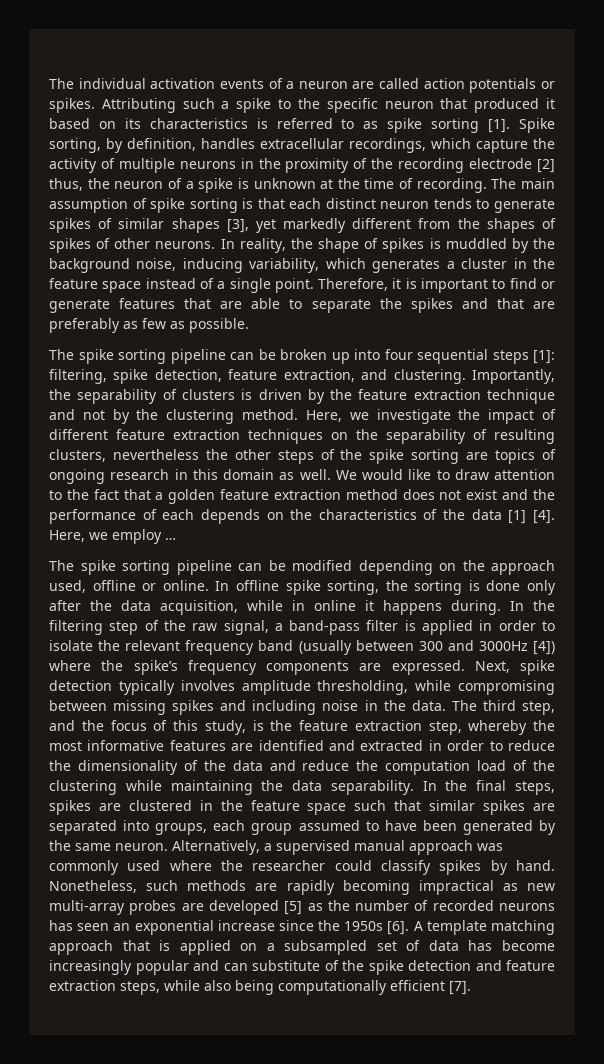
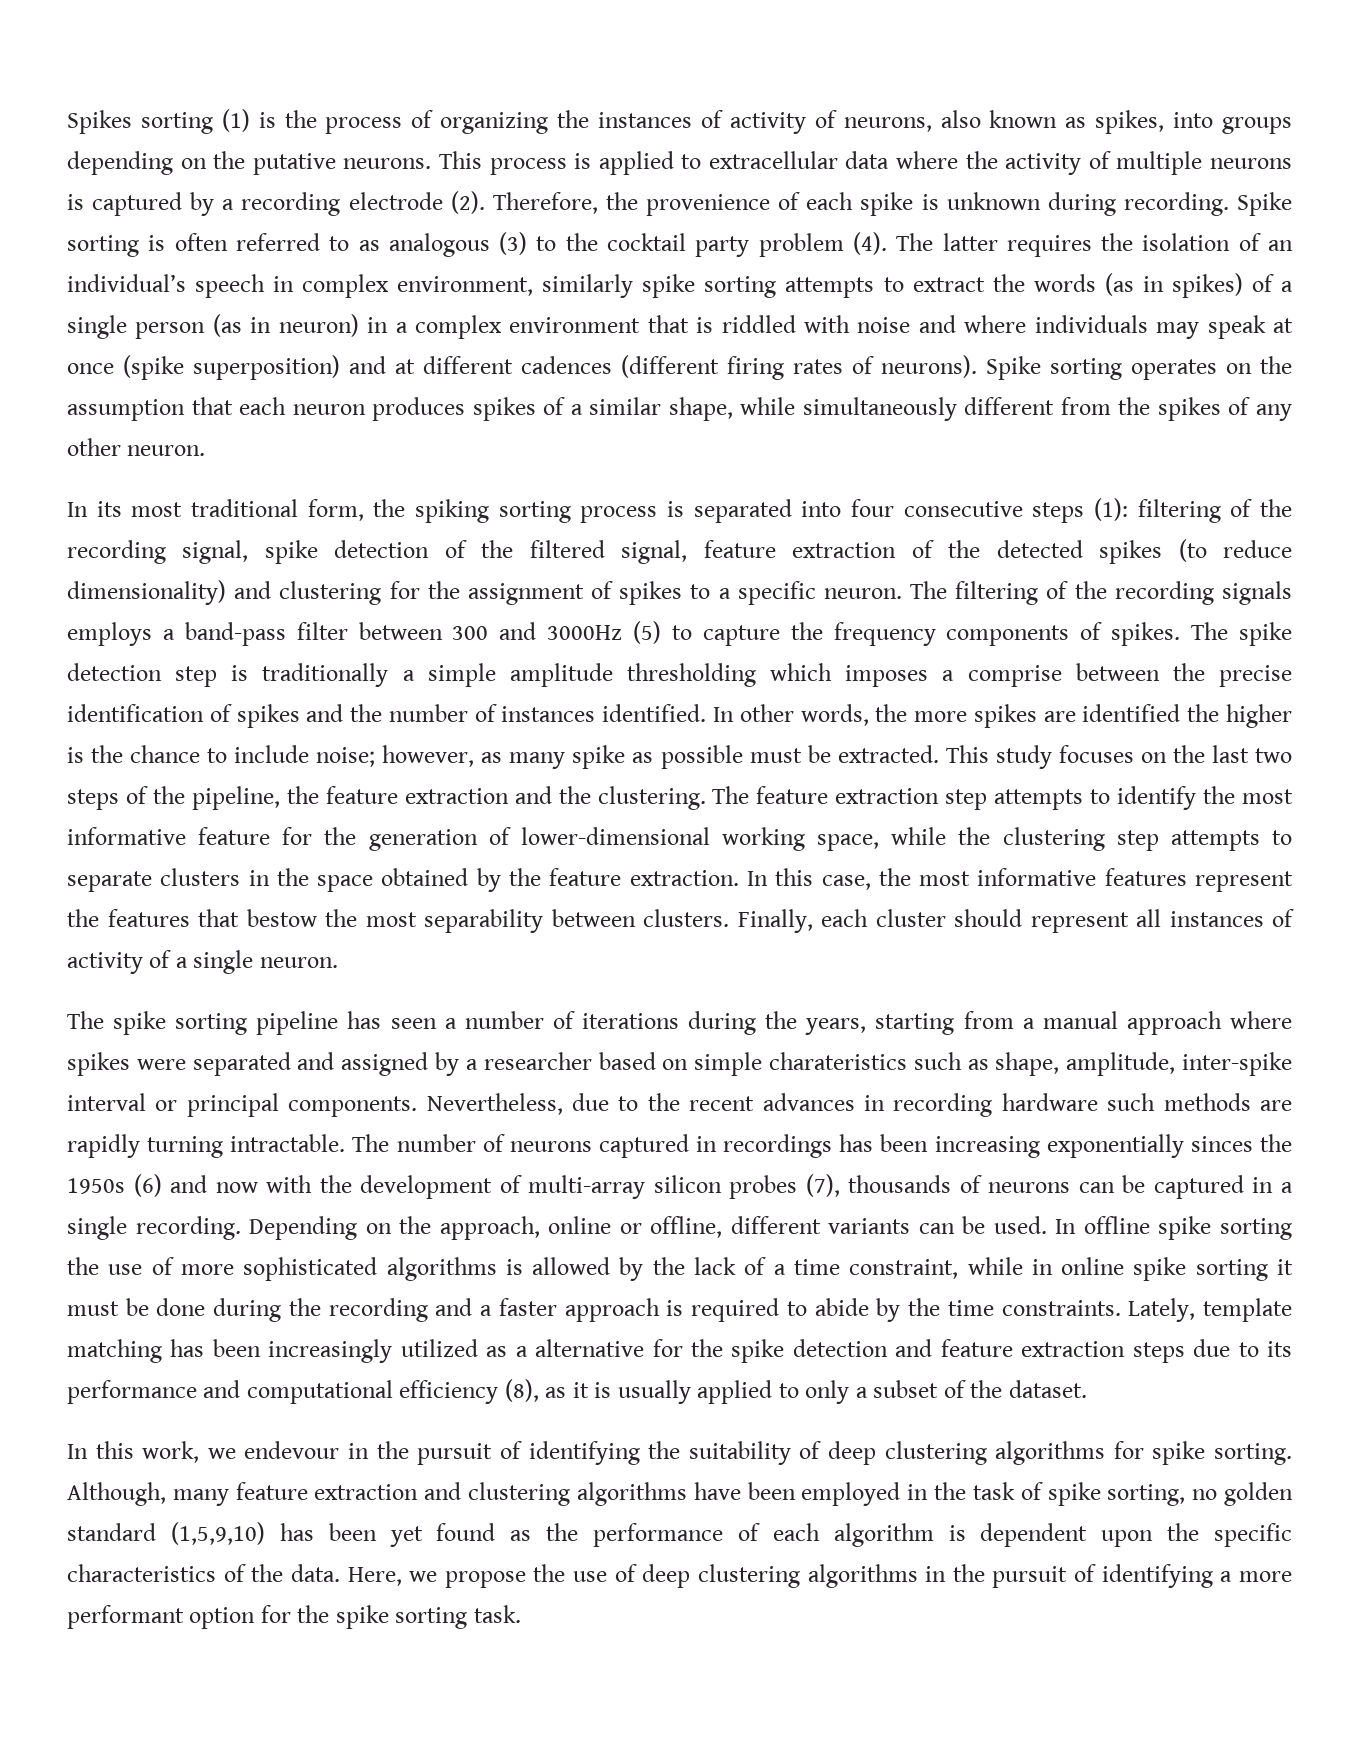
[49,78,555,93] [49,98,555,113] [49,118,556,133] [49,138,528,153] The individual activation events of a neuron are called action potentials or spikes. Attributing such a spike to the specific neuron that produced it based on its characteristics is referred to as spike sorting [1]. Spike sorting, by definition, handles extracellular recordings, which capture -> [67,109,1292,134] [67,151,959,175] Spikes sorting (1) is the process of organizing the instances of activity of neurons, also known as spikes, into groups depending on the putative neurons. This process is applied to extracellular data where
[240,158,556,173] [49,178,556,193] [49,198,555,213] [49,218,556,233] [49,238,555,253] [49,258,556,273] [49,278,556,293] [49,298,555,313] [49,318,249,333] [49,349,555,364] [49,369,555,384] [49,389,555,404] [49,409,556,424] [49,429,555,444] [49,449,557,464] [49,469,555,484] [49,489,556,504] [49,509,555,524] [49,529,176,544] [49,560,555,575] [49,580,556,595] [49,600,555,615] [49,620,556,635] [49,640,556,655] [49,660,555,675] [49,680,555,695] [49,700,555,715] [49,720,555,735] [49,740,555,751] [49,760,556,775] [49,780,555,795] [49,800,556,815] [49,820,557,835] [49,840,503,855] [49,860,555,875] [49,880,555,895] [49,900,555,915] [49,920,555,935] [49,940,556,955] [49,960,339,975] in the proximity of the recording electrode [2] thus, the neuron of a spike is unknown at the time of recording. The main assumption of spike sorting is that each distinct neuron tends to generate spikes of similar shapes [3], yet markedly different from the shapes of spikes of other neurons. In reality, the shape of spikes is muddled by the background noise, inducing variability, which generates a cluster in the feature space instead of a single point. Therefore, it is important to find or generate features that are able to separate the spikes and that are preferably as few as possible. // The spike sorting pipeline can be broken up into four sequential steps [1]: filtering, spike detection, feature extraction, and clustering. Importantly, the separability of clusters is driven by the feature extraction technique and not by the clustering method. Here, we investigate the impact of different feature extraction techniques on the separability of resulting clusters, nevertheless the other steps of the spike sorting are topics of ongoing research in this domain as well. We would like to draw attention to the fact that a golden feature extraction method does not exist and the performance of each depends on the characteristics of the data [1] [4]. Here, we employ … // The spike sorting pipeline can be modified depending on the approach used, offline or online. In offline spike sorting, the sorting is done only after the data acquisition, while in online it happens during. In the filtering step of the raw signal, a band-pass filter is applied in order to isolate the relevant frequency band (usually between 300 and 3000Hz [4]) where the spike’s frequency components are expressed. Next, spike detection typically involves amplitude thresholding, while compromising between missing spikes and including noise in the data. The third step, and the focus of this study, is the feature extraction step, whereby the most informative features are identified and extracted in order to reduce the dimensionality of the data and reduce the computation load of the clustering while maintaining the data separability. In the final steps, spikes are clustered in the feature space such that similar spikes are separated into groups, each group assumed to have been generated by the same neuron. Alternatively, a supervised manual approach was commonly used where the researcher could classify spikes by hand. Nonetheless, such methods are rapidly becoming impractical as new multi-array probes are developed [5] as the number of recorded neurons has seen an exponential increase since the 1950s [6]. A template matching approach that is applied on a subsampled set of data has become increasingly popular and can substitute of -> [67,191,1292,216] [67,232,1293,257] [67,273,1293,298] [67,314,1294,339] [67,355,1292,380] [67,397,1292,421] [67,438,206,456] [67,498,1292,523] [67,539,1293,564] [67,580,1292,605] [67,621,1293,646] [67,663,1292,687] [67,704,1293,728] [67,745,1292,769] [67,786,1293,810] [67,827,1292,851] [67,868,1293,892] [67,909,1294,933] [67,950,338,974] [67,1011,1292,1035] [67,1052,1292,1076] [67,1093,1292,1117] [67,1134,1292,1158] [67,1174,1293,1199] [67,1216,1292,1240] [67,1257,1293,1281] [67,1298,1292,1322] [67,1339,683,1363] is captured by a recording electrode (2). Therefore, the provenience of each spike is unknown during recording. Spike sorting is often referred to as analogous (3) to the cocktail party problem (4). The latter requires the isolation of an individual’s speech in complex environment, similarly spike sorting attempts to extract the words (as in spikes) of a single person (as in neuron) in a complex environment that is riddled with noise and where individuals may speak at once (spike superposition) and at different cadences (different firing rates of neurons). Spike sorting operates on the assumption that each neuron produces spikes of a similar shape, while simultaneously different from the spikes of any other neuron. // In its most traditional form, the spiking sorting process is separated into four consecutive steps (1): filtering of the recording signal, spike detection of the filtered signal, feature extraction of the detected spikes (to reduce dimensionality) and clustering for the assignment of spikes to a specific neuron. The filtering of the recording signals employs a band-pass filter between 300 and 3000Hz (5) to capture the frequency components of spikes. The spike detection step is traditionally a simple amplitude thresholding which imposes a comprise between the precise identification of spikes and the number of instances identified. In other words, the more spikes are identified the higher is the chance to include noise; however, as many spike as possible must be extracted. This study focuses on the last two steps of the pipeline, the feature extraction and the clustering. The feature extraction step attempts to identify the most informative feature for the generation of lower-dimensional working space, while the clustering step attempts to separate clusters in the space obtained by the feature extraction. In this case, the most informative features represent the features that bestow the most separability between clusters. Finally, each cluster should represent all instances of activity of a single neuron. // The spike sorting pipeline has seen a number of iterations during the years, starting from a manual approach where spikes were separated and assigned by a researcher based on simple charateristics such as shape, amplitude, inter-spike interval or principal components. Nevertheless, due to the recent advances in recording hardware such methods are rapidly turning intractable. The number of neurons captured in recordings has been increasing exponentially sinces the 1950s (6) and now with the development of multi-array silicon probes (7), thousands of neurons can be captured in a single recording. Depending on the approach, online or offline, different variants can be used. In offline spike sorting the use of more sophisticated algorithms is allowed by the lack of a time constraint, while in online spike sorting it must be done during the recording and a faster approach is required to abide by the time constraints. Lately, template matching has been increasingly utilized as a alternative for
[120,980,471,995] steps, while also being computationally efficient [7]. -> [1132,1339,1292,1363] [67,1379,1087,1404] [67,1441,1292,1465] [67,1482,1294,1506] [67,1522,1292,1547] [67,1564,1292,1588] [67,1605,521,1629] steps due to its performance and computational efficiency (8), as it is usually applied to only a subset of the dataset. // In this work, we endevour in the pursuit of identifying the suitability of deep clustering algorithms for spike sorting. Although, many feature extraction and clustering algorithms have been employed in the task of spike sorting, no golden standard (1,5,9,10) has been yet found as the performance of each algorithm is dependent upon the specific characteristics of the data. Here, we propose the use of deep clustering algorithms in the pursuit of identifying a more performant option for the spike sorting task.

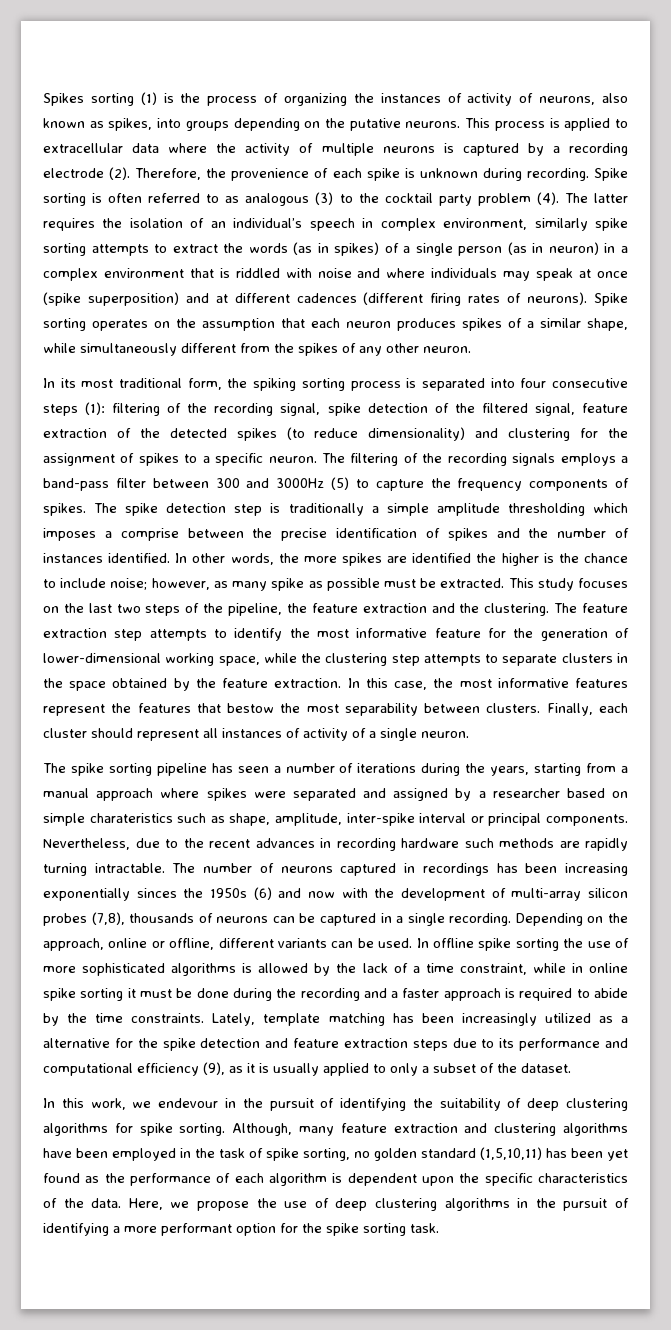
[805,1174,840,1197] (7), -> [91,912,125,925] (7,8),
[504,1379,539,1402] (8), -> [203,1062,225,1075] (9),
[170,1522,265,1545] (1,5,9,10) -> [480,1147,542,1160] (1,5,10,11)

